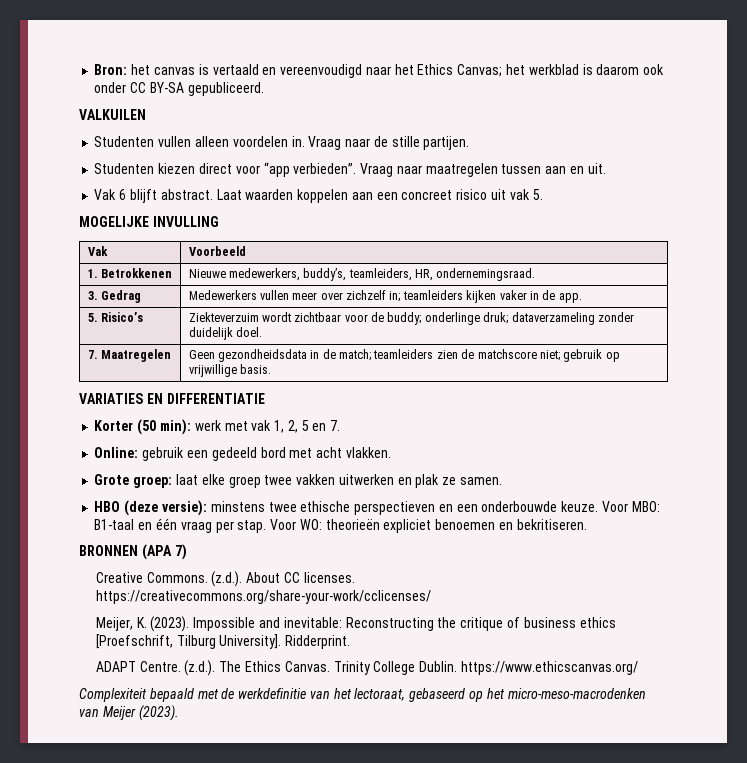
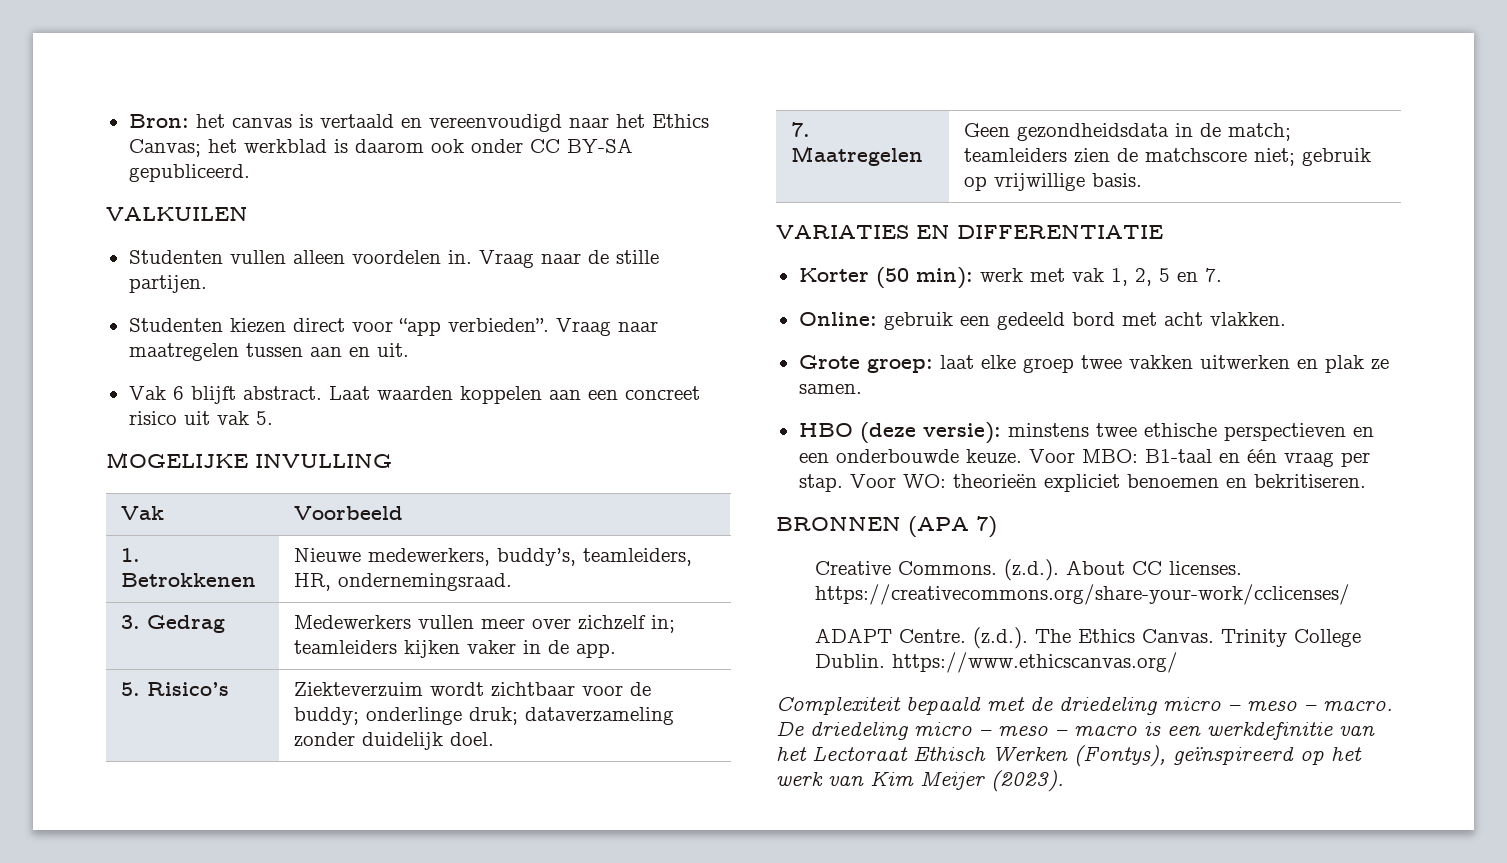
[95,616,616,632] [95,634,351,649] // Meijer, K. (2023). Impossible and inevitable: Reconstructing the critique of business ethics [Proefschrift, Tilburg University]. Ridderprint. -> (1350, 594) none
[238,688,646,702] [79,709,99,717] werkdefinitie van het lectoraat, gebaseerd op het micro-meso-macrodenken van -> [1059,696,1393,715] [776,721,1375,740] [776,745,1362,767] [776,771,914,786] driedeling micro – meso – macro. De driedeling micro – meso – macro is een werkdefinitie van het Lectoraat Ethisch Werken (Fontys), geïnspireerd op het werk van Kim

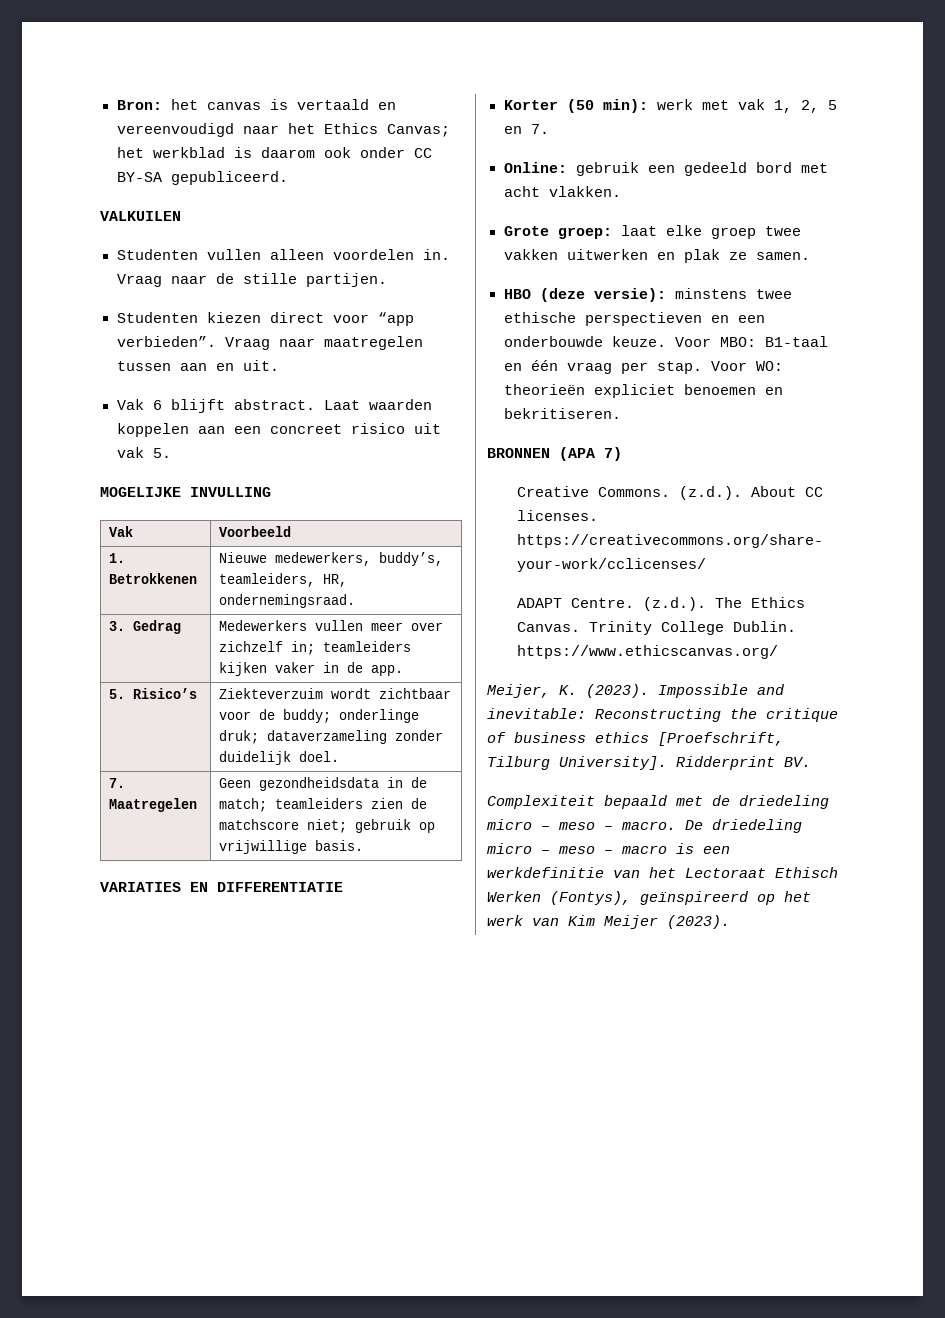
(1178, 662) none -> [487,684,784,698] [487,708,838,722] [487,732,784,746] [487,756,811,770] // Meijer, K. (2023). Impossible and inevitable: Reconstructing the critique of business ethics [Proefschrift, Tilburg University]. Ridderprint BV.

